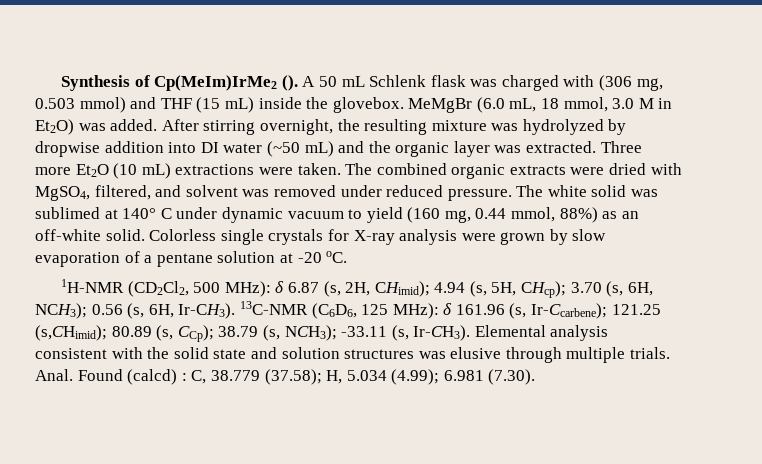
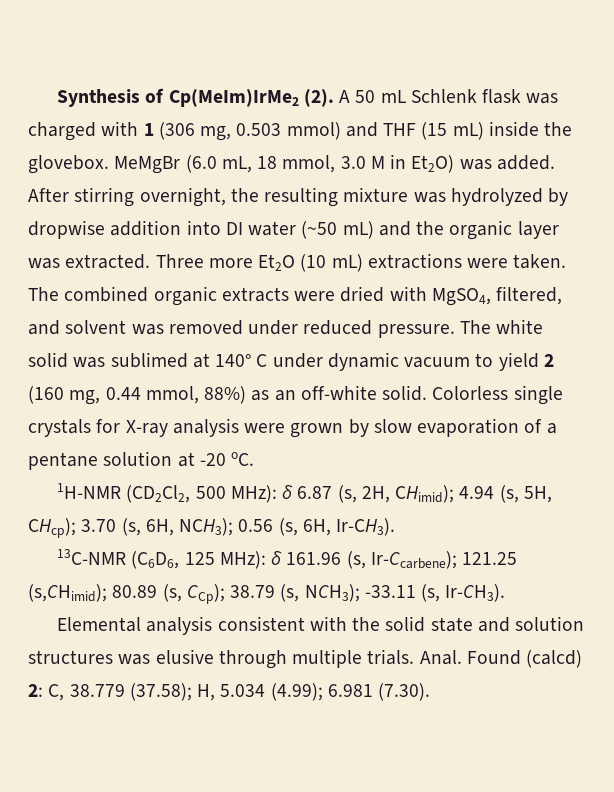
[281,75,298,91] (). -> [303,89,334,107] (2).
(595, 81) none -> [143,123,154,136] 1
(403, 215) none -> [543,354,554,367] 2
(236, 311) none -> (396, 527) //
(471, 333) none -> (506, 593) //
[181,373,187,381] : -> [28,684,43,697] 2:

